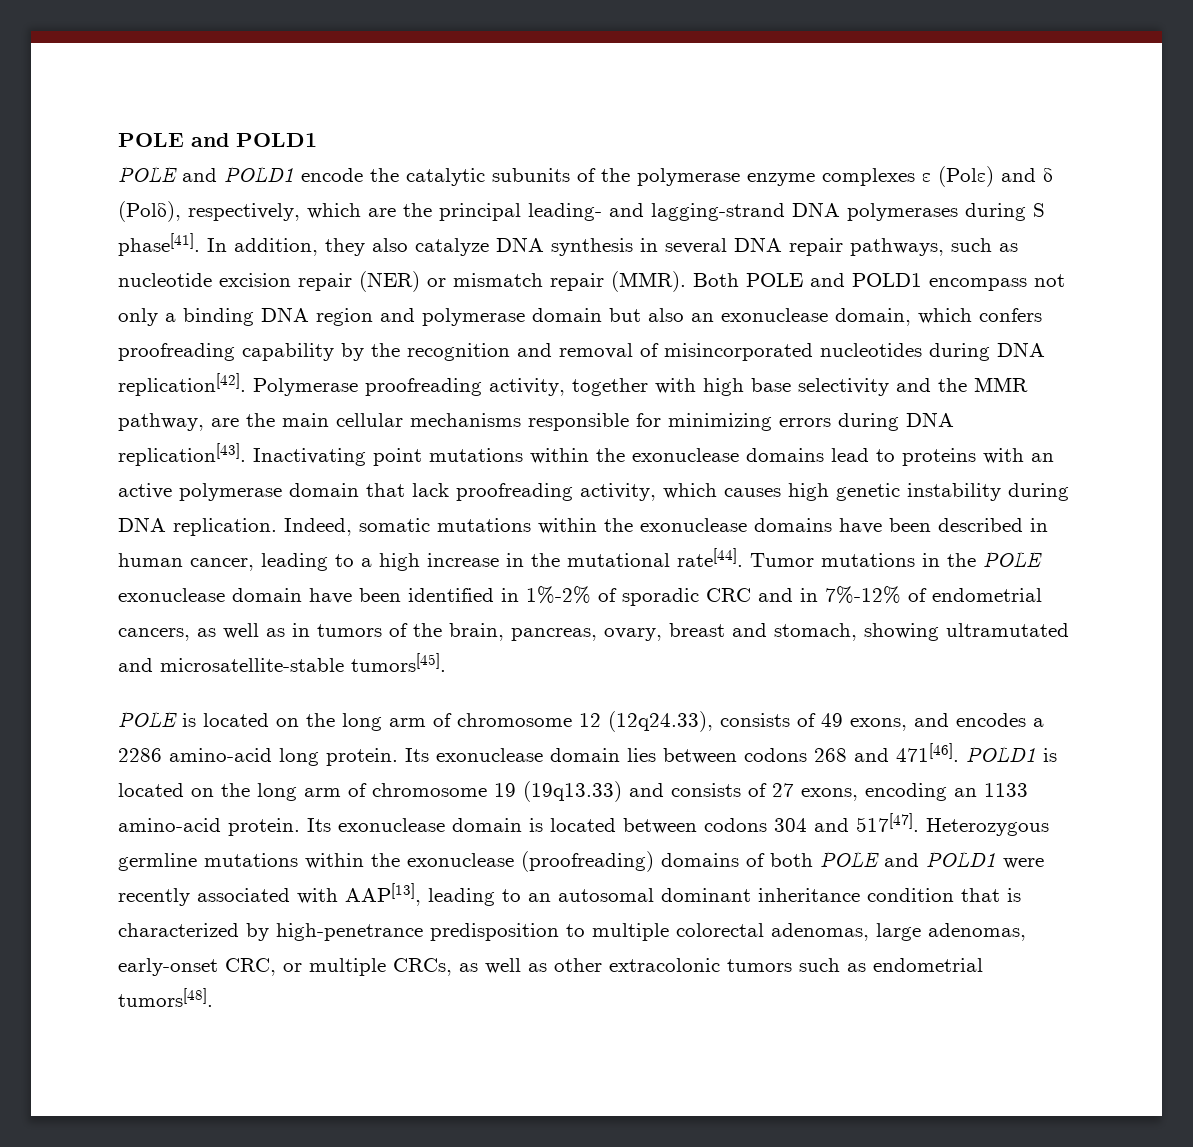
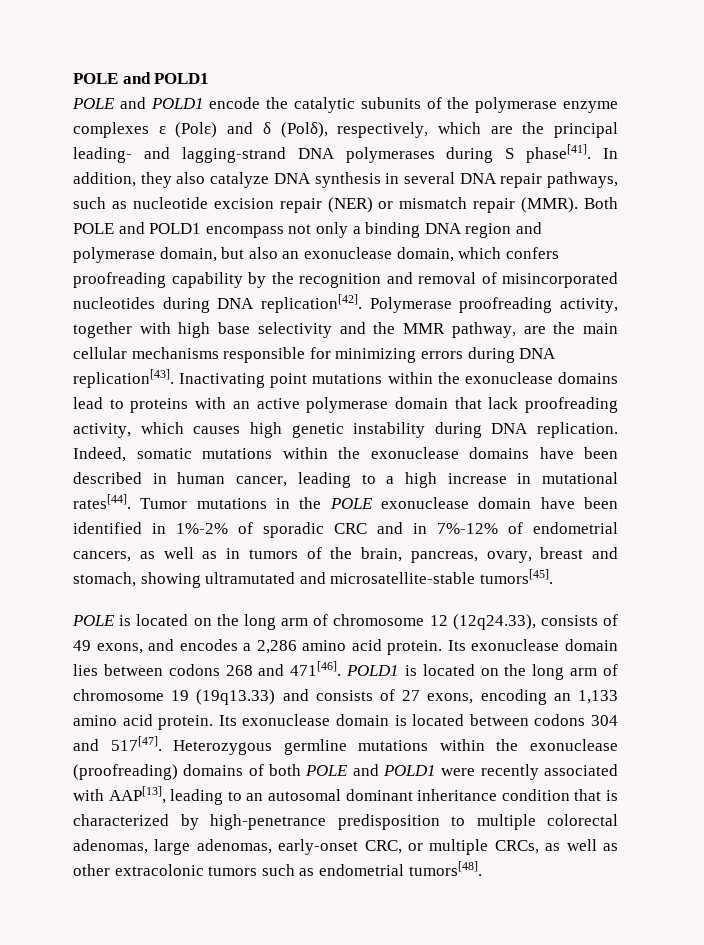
[532,308,602,322] domain -> [159,247,217,262] domain,
[531,548,743,567] the mutational rate[44]. -> [541,472,618,484] [73,494,131,509] mutational rates[44].
[118,748,319,766] 2286 amino-acid long -> [256,639,382,654] 2,286 amino acid
[984,783,1028,797] [118,818,221,832] 1133 amino-acid -> [577,690,618,704] [73,714,153,726] 1,133 amino acid

